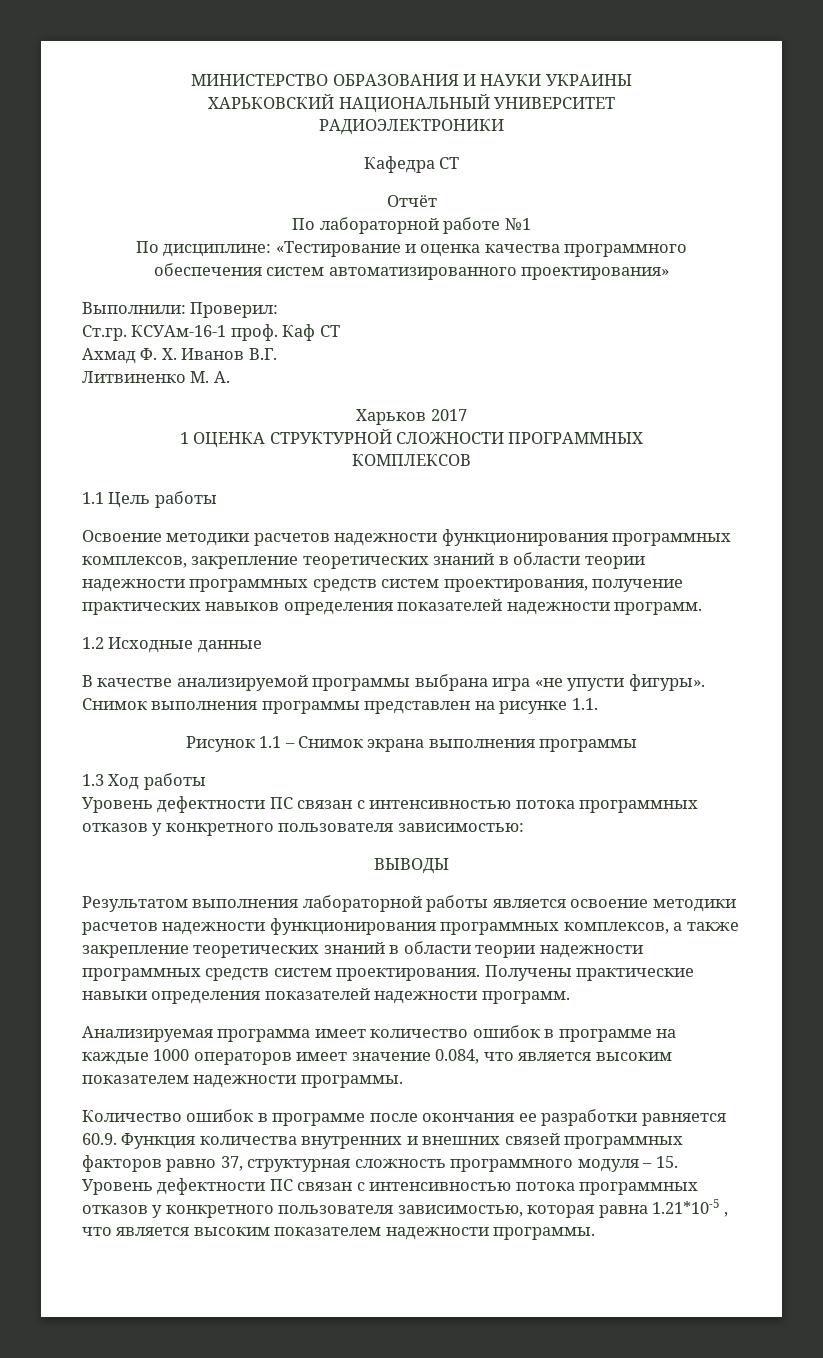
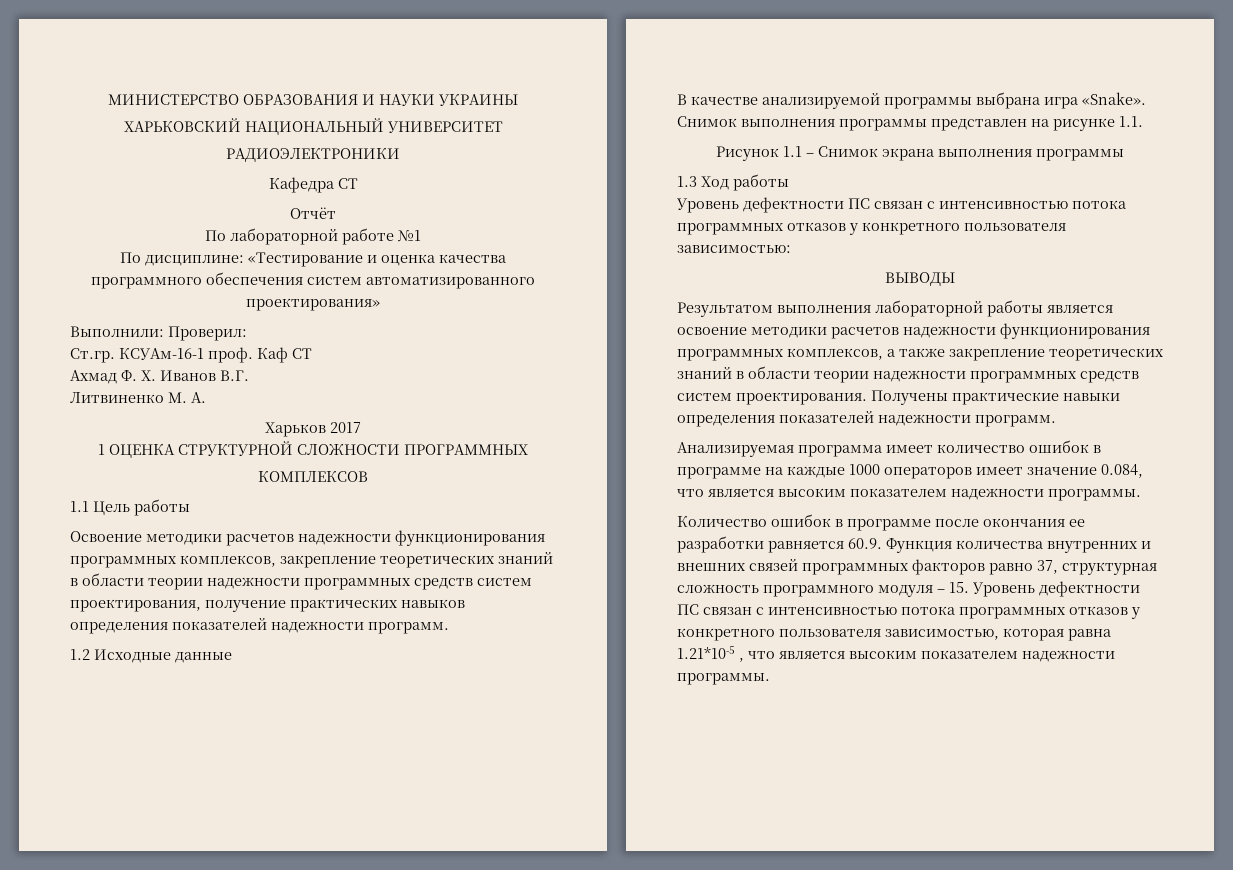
[534,674,705,691] «не упусти фигуры». -> [1082,92,1146,105] «Snake».

